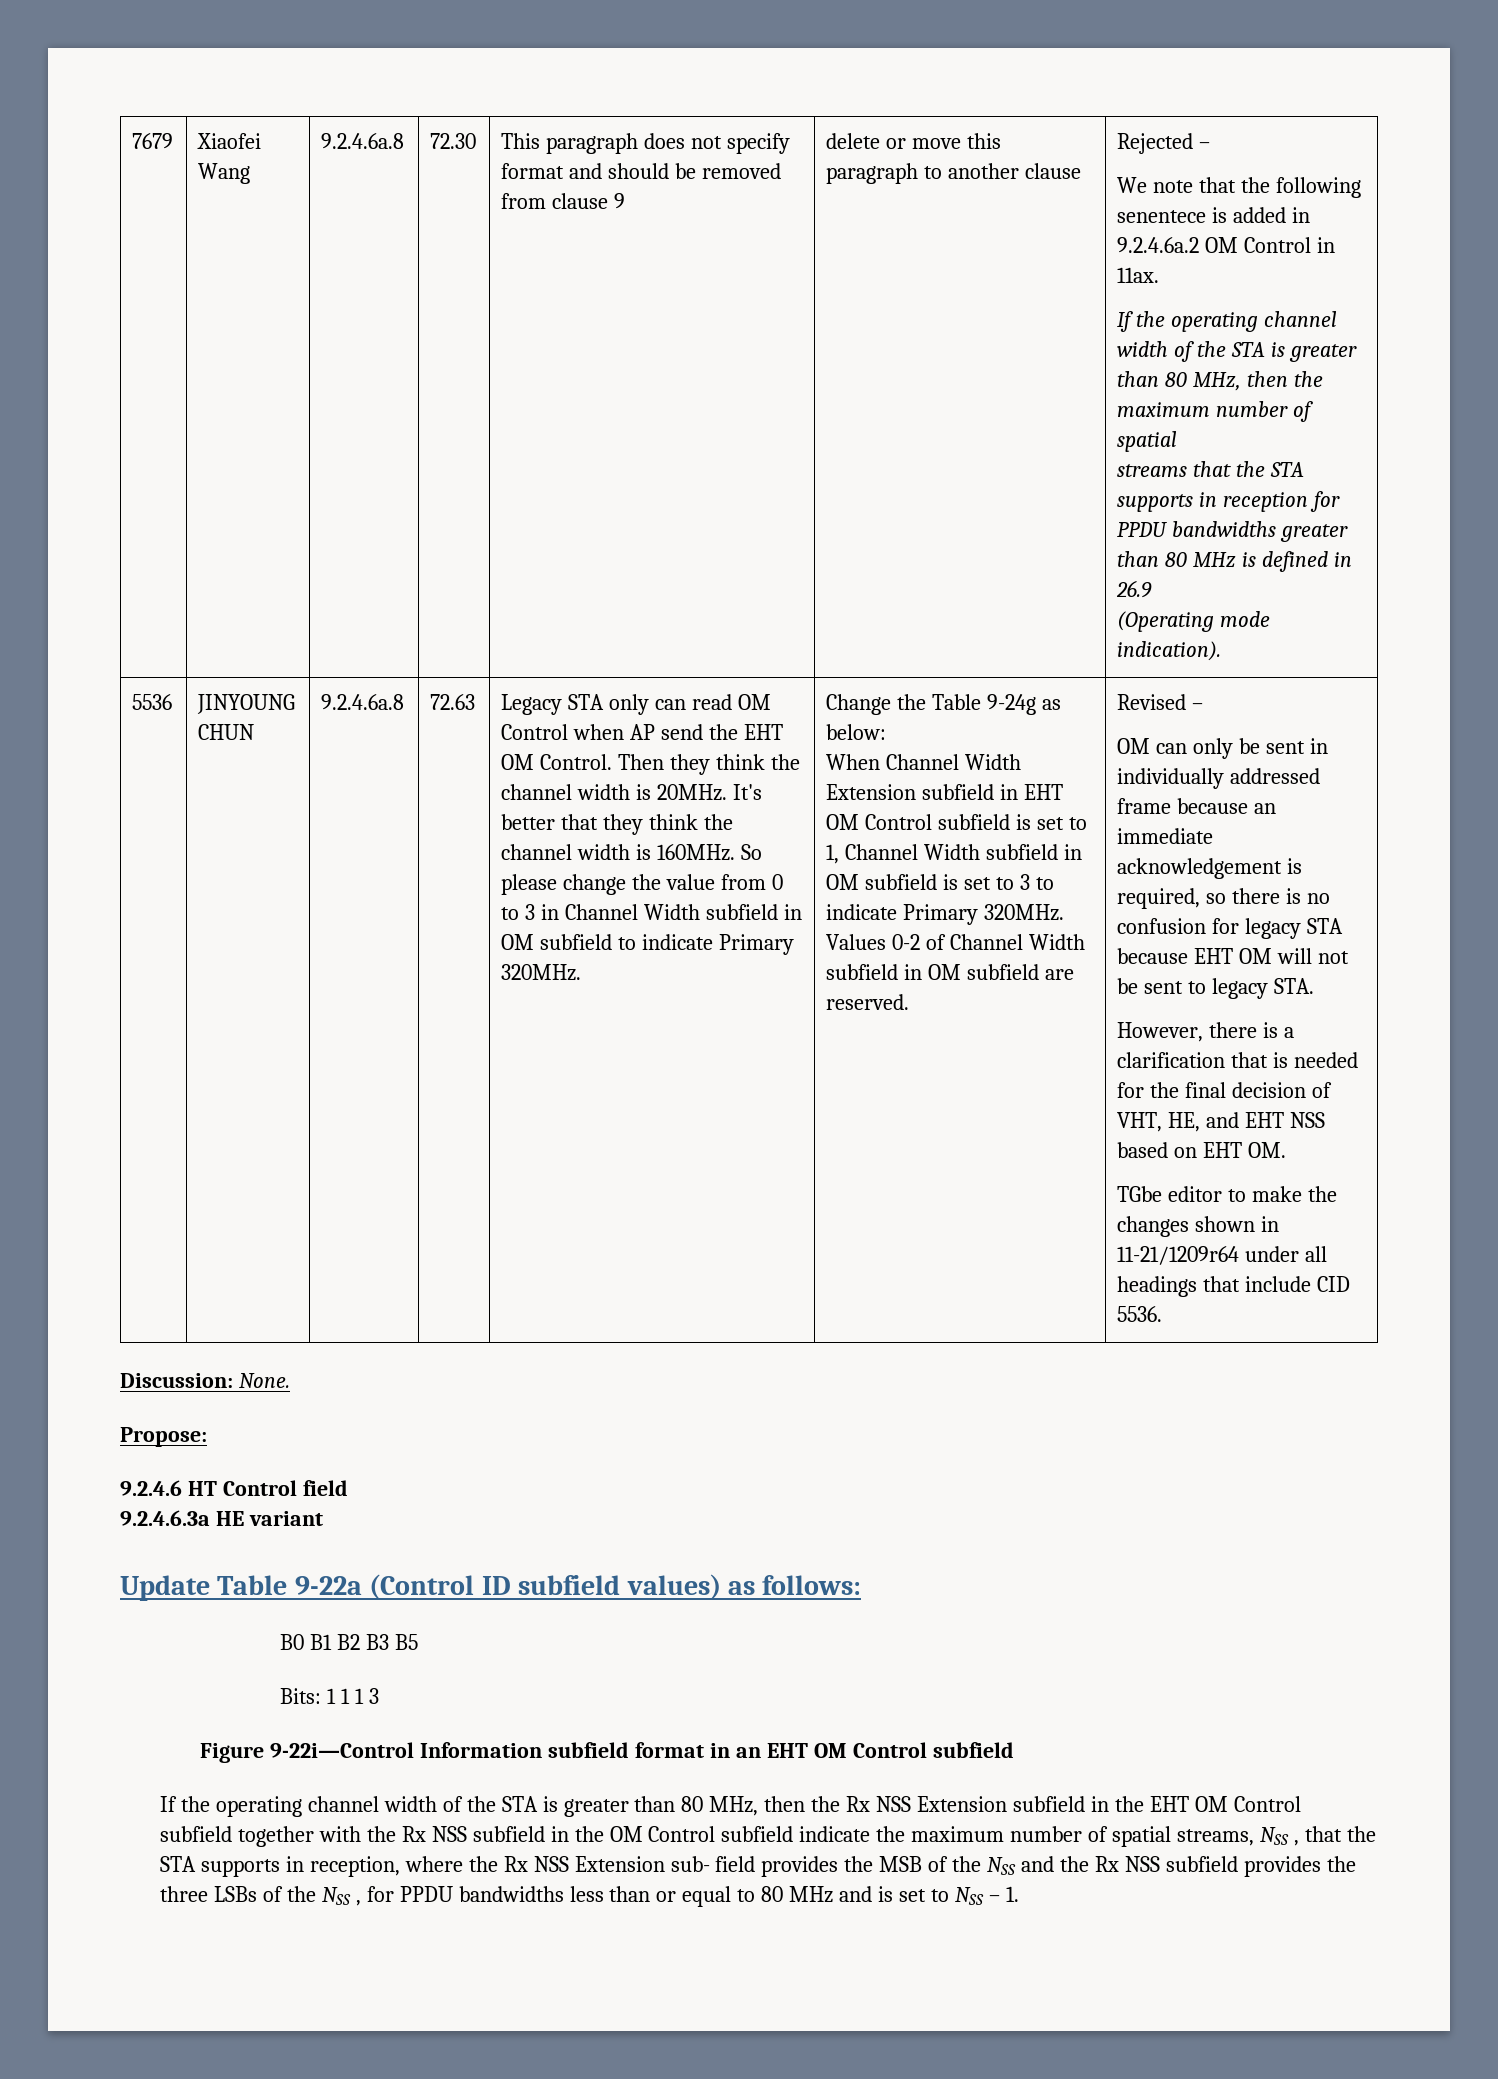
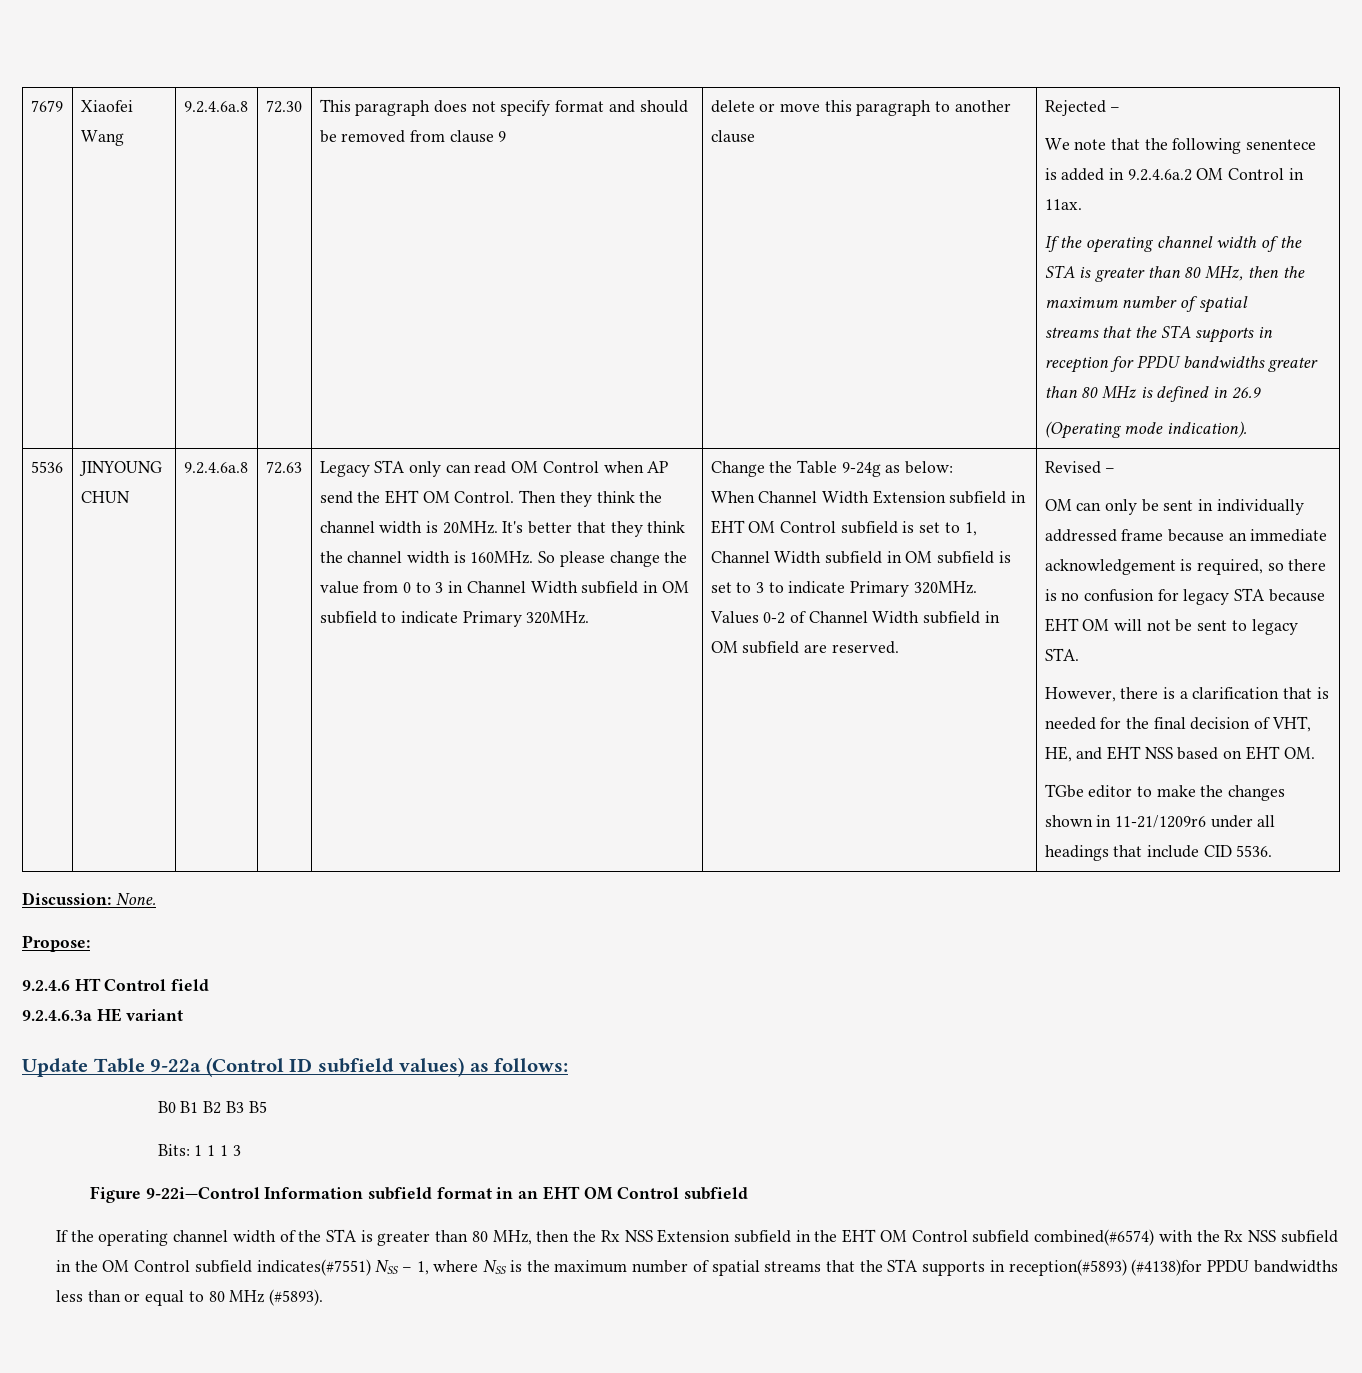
[1117,1246,1240,1265] 11-21/1209r64 -> [1115,815,1207,828] 11-21/1209r6
[238,1826,315,1847] together -> [1034,1229,1155,1246] combined(#6574)
[799,1826,1376,1847] [160,1856,1356,1877] [160,1886,394,1906] indicate the maximum number of spatial streams, NSS , that the STA supports in reception, where the Rx NSS Extension sub- field provides the MSB of the NSS and the Rx NSS subfield provides the three LSBs of the NSS , for -> [256,1259,1203,1276] indicates(#7551) NSS – 1, where NSS is the maximum number of spatial streams that the STA supports in reception(#5893) (#4138)for
[839,1886,1019,1905] and is set to NSS – 1. -> [268,1289,323,1306] (#5893).

